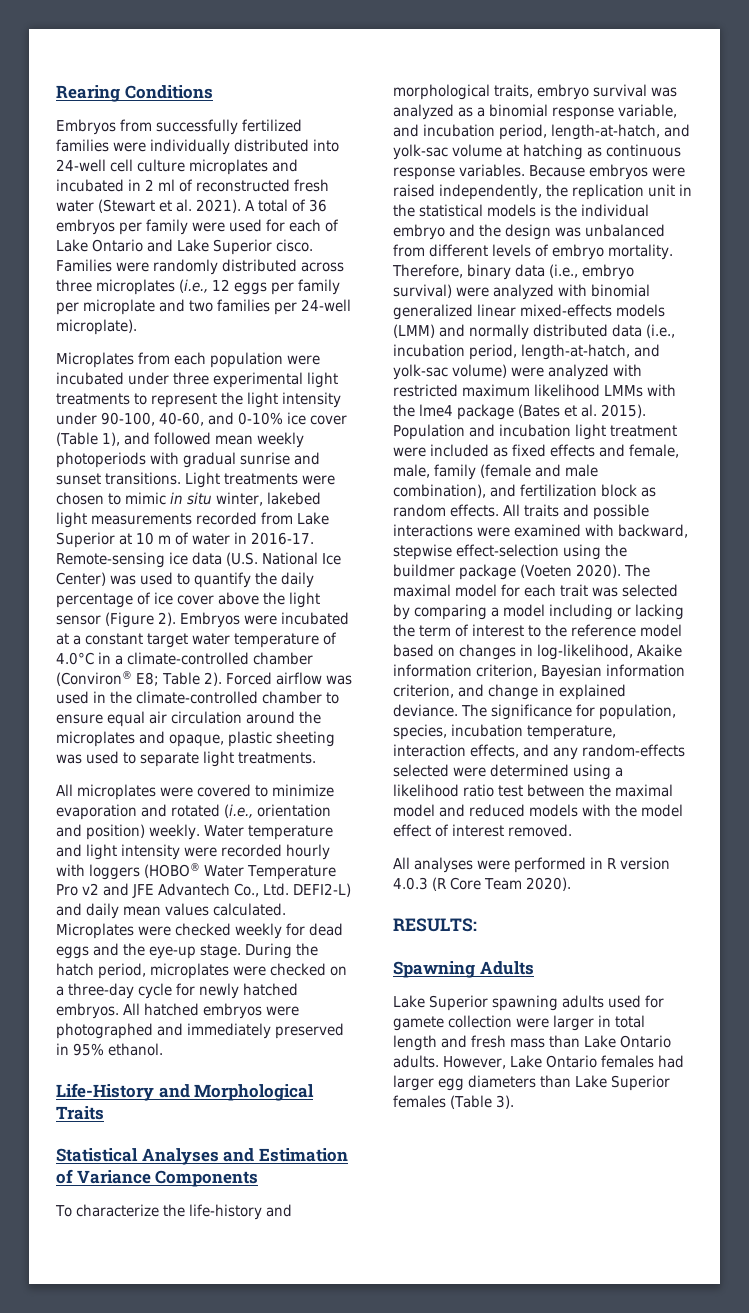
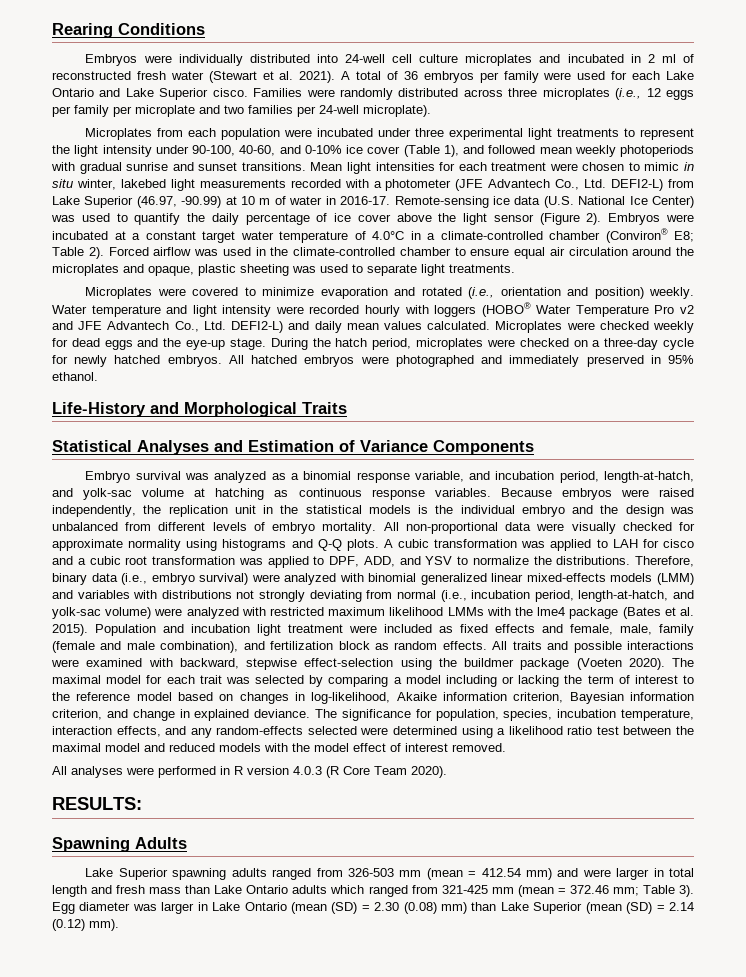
[120,119,303,135] [56,139,109,152] from successfully fertilized families -> (138, 60) none
[325,219,340,232] of -> (661, 75) none
[185,472,299,488] Light treatments -> [310,162,547,174] Mean light intensities for each treatment
(258, 518) none -> [344,179,664,191] with a photometer (JFE Advantech Co., Ltd. DEFI2-L)
(115, 540) none -> [136,196,222,208] (46.97, -90.99)
[56,784,157,800] All microplates -> [85,287,153,299] Microplates
[55,1204,293,1220] [393,84,590,100] To characterize the life-history and morphological traits, embryo -> [85,471,131,483] Embryo
(674, 252) none -> [383,522,696,534] [52,539,694,551] [52,556,631,568] All non-proportional data were visually checked for approximate normality using histograms and Q-Q plots. A cubic transformation was applied to LAH for cisco and a cubic root transformation was applied to DPF, ADD, and YSV to normalize the distributions.
[469,324,643,340] normally distributed data -> [77,590,436,602] variables with distributions not strongly deviating from normal
[608,995,665,1008] [393,1015,513,1031] used for gamete collection -> [272,868,579,880] ranged from 326-503 mm (mean = 412.54 mm) and
[393,1055,685,1069] [393,1075,671,1091] [393,1095,515,1109] adults. However, Lake Ontario females had larger egg diameters than Lake Superior females (Table 3). -> [292,885,694,897] [52,902,695,914] [52,919,119,931] adults which ranged from 321-425 mm (mean = 372.46 mm; Table 3). Egg diameter was larger in Lake Ontario (mean (SD) = 2.30 (0.08) mm) than Lake Superior (mean (SD) = 2.14 (0.12) mm).

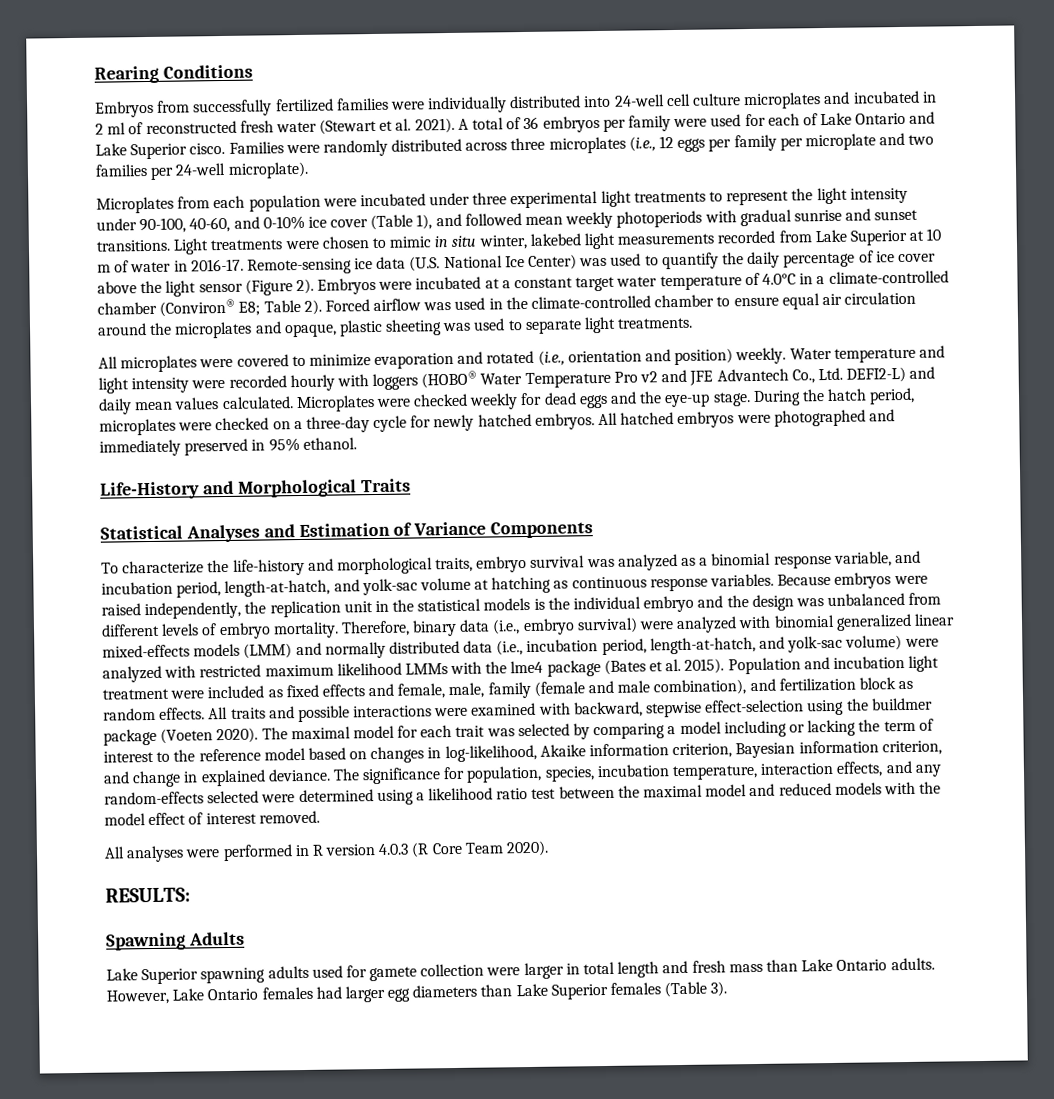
(138, 60) none -> [157,97,389,117] from successfully fertilized families
(661, 75) none -> [802,113,818,126] of
[310,162,547,174] Mean light intensities for each treatment -> [173,238,283,255] Light treatments
[344,179,664,191] with a photometer (JFE Advantech Co., Ltd. DEFI2-L) -> (776, 237) none
[136,196,222,208] (46.97, -90.99) -> (907, 237) none
[85,287,153,299] Microplates -> [98,355,198,373] All microplates
[85,471,131,483] Embryo -> [101,555,528,576] To characterize the life-history and morphological traits, embryo
[383,522,696,534] [52,539,694,551] [52,556,631,568] All non-proportional data were visually checked for approximate normality using histograms and Q-Q plots. A cubic transformation was applied to LAH for cisco and a cubic root transformation was applied to DPF, ADD, and YSV to normalize the distributions. -> (339, 630) none
[77,590,436,602] variables with distributions not strongly deviating from normal -> [324,640,494,659] normally distributed data
[272,868,579,880] ranged from 326-503 mm (mean = 412.54 mm) and -> [311,963,485,982] used for gamete collection
[292,885,694,897] [52,902,695,914] [52,919,119,931] adults which ranged from 321-425 mm (mean = 372.46 mm; Table 3). Egg diameter was larger in Lake Ontario (mean (SD) = 2.30 (0.08) mm) than Lake Superior (mean (SD) = 2.14 (0.12) mm). -> [890,957,935,971] [106,981,728,1005] adults. However, Lake Ontario females had larger egg diameters than Lake Superior females (Table 3).

